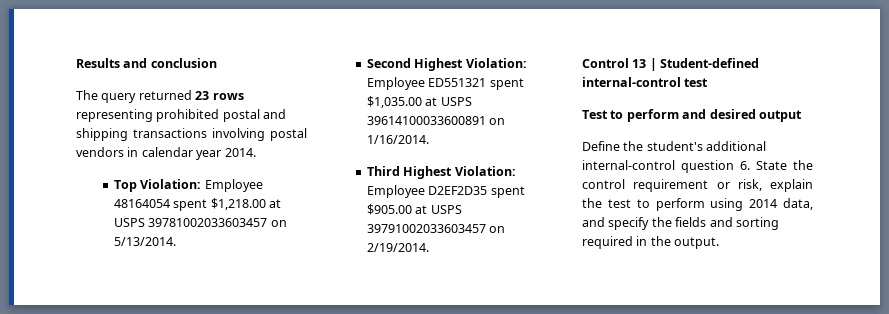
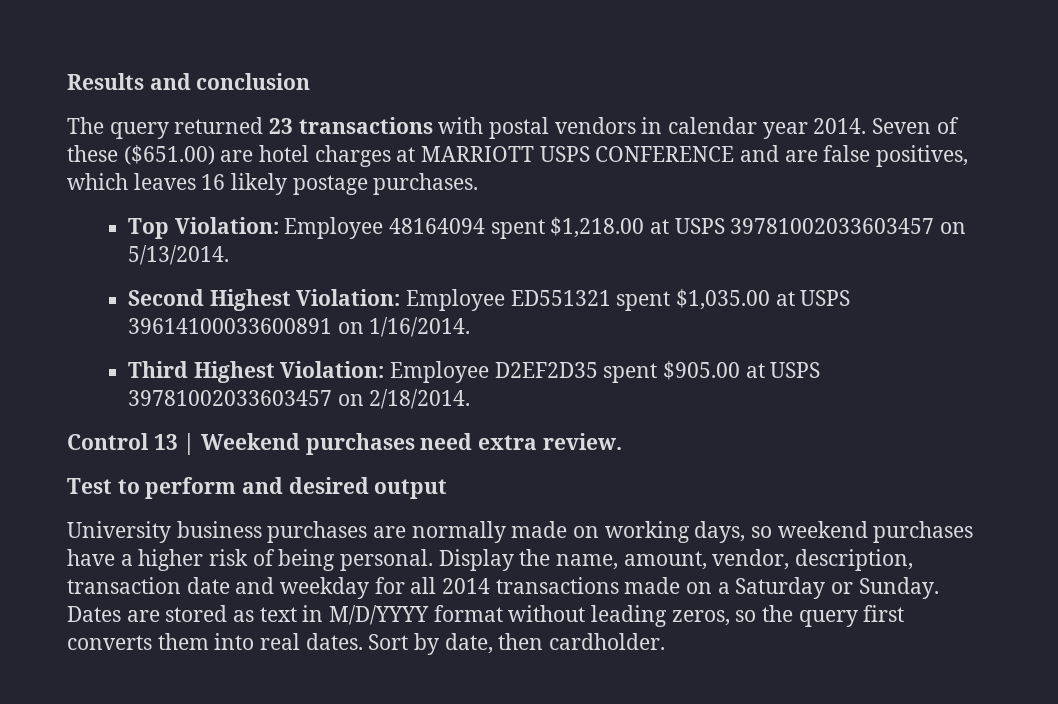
[212,93,244,100] [76,109,287,122] [76,128,265,141] rows representing prohibited postal and shipping transactions involving -> [298,117,484,134] transactions with
(256, 152) none -> [872,117,959,134] [67,145,969,167] [67,173,479,195] Seven of these ($651.00) are hotel charges at MARRIOTT USPS CONFERENCE and are false positives, which leaves 16 likely postage purchases.
[114,199,171,208] 48164054 -> [388,218,485,234] 48164094
[367,224,506,233] [367,243,430,252] 39791002033603457 on 2/19/2014. -> [127,389,471,409] 39781002033603457 on 2/18/2014.
[660,58,760,68] [582,77,709,87] Student-defined internal-control test -> [201,433,622,455] Weekend purchases need extra review.
[582,141,767,151] [582,160,813,173] [582,179,813,192] [582,198,813,211] [582,217,779,230] [582,236,720,249] Define the student's additional internal-control question 6. State the control requirement or risk, explain the test to perform using 2014 data, and specify the fields and sorting required in the output. -> [67,521,974,543] [67,549,914,571] [67,577,939,599] [67,605,905,627] [67,633,666,655] University business purchases are normally made on working days, so weekend purchases have a higher risk of being personal. Display the name, amount, vendor, description, transaction date and weekday for all 2014 transactions made on a Saturday or Sunday. Dates are stored as text in M/D/YYYY format without leading zeros, so the query first converts them into real dates. Sort by date, then cardholder.

